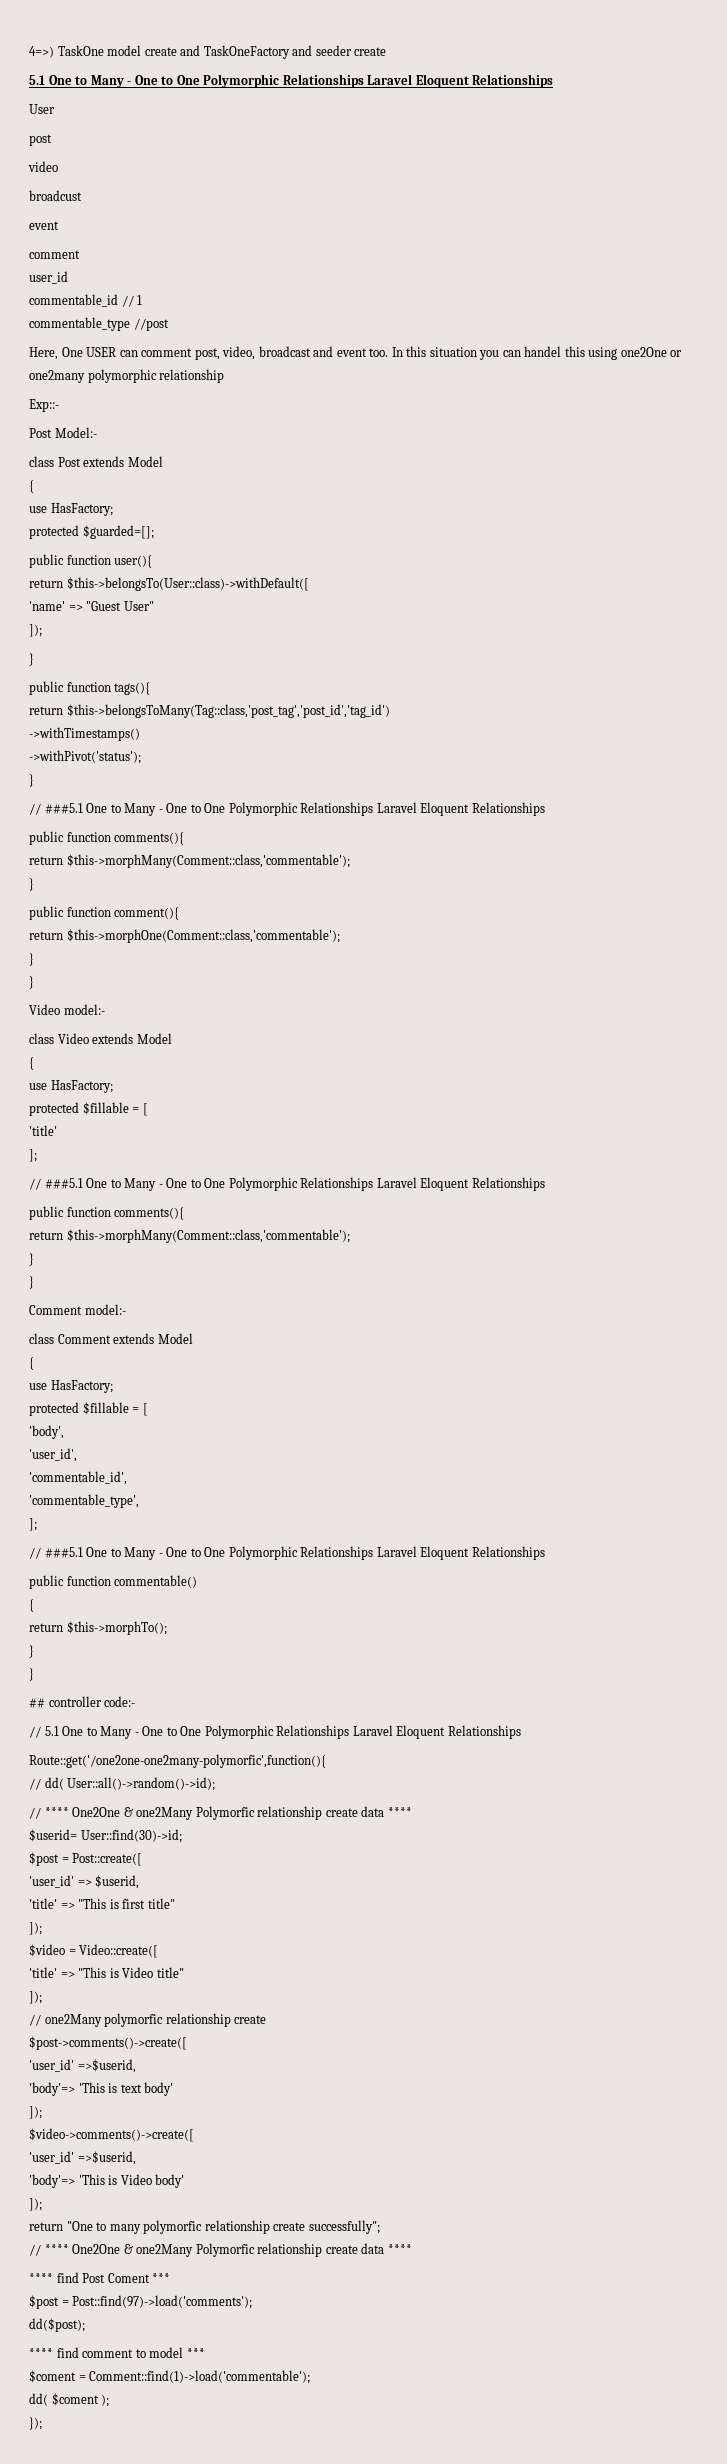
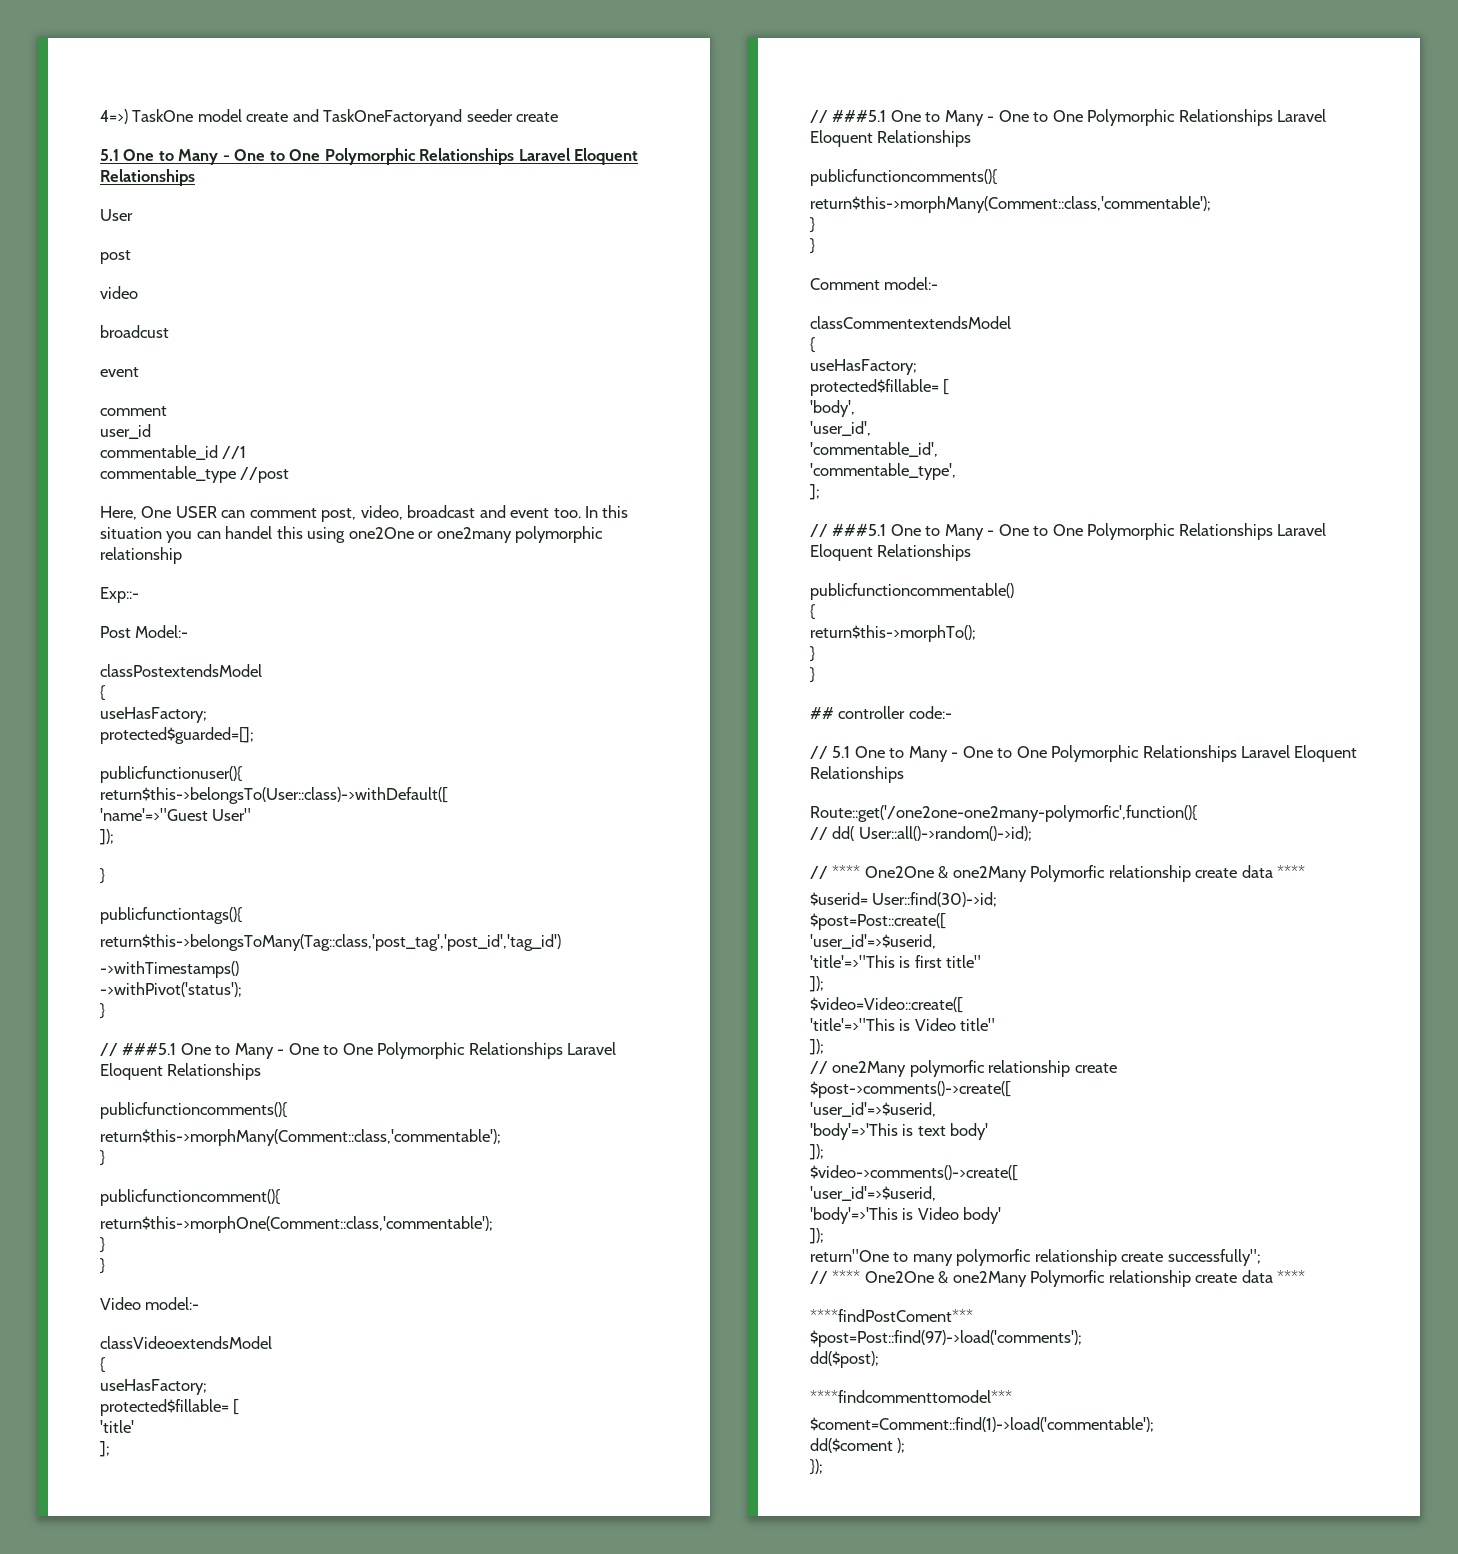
[203,45,313,59] TaskOneFactory and -> [323,109,463,126] TaskOneFactoryand
[121,295,143,307] // 1 -> [222,446,247,459] //1
[29,456,163,467] [29,480,34,493] [29,503,113,516] [29,525,154,539] [29,554,153,568] [29,577,309,591] [29,601,154,611] [29,624,42,637] [29,653,34,666] [29,681,151,695] [29,704,390,718] class Post extends Model // { // use HasFactory; // protected $guarded=[]; // public function user(){ // return $this->belongsTo(User::class)->withDefault([ // 'name' => "Guest User" // ]); // } // public function tags(){ // return $this->belongsToMany(Tag::class,'post_tag','post_id','tag_id') -> [100,664,262,677] [100,685,105,701] [100,707,207,723] [100,727,254,744] [100,766,242,783] [100,787,448,804] [100,808,252,821] [100,829,114,845] [100,868,105,884] [100,907,242,924] [100,934,561,951] classPostextendsModel // { // useHasFactory; // protected$guarded=[]; // publicfunctionuser(){ // return$this->belongsTo(User::class)->withDefault([ // 'name'=>"Guest User" // ]); // } // publicfunctiontags(){ // return$this->belongsToMany(Tag::class,'post_tag','post_id','tag_id')
[29,831,185,845] [29,854,350,868] [29,878,34,891] [29,906,180,920] [29,929,340,943] [29,953,34,966] [29,976,34,989] [29,1004,105,1015] [29,1033,172,1044] [29,1057,34,1070] [29,1080,113,1093] [29,1102,140,1116] public function comments(){ // return $this->morphMany(Comment::class,'commentable'); // } // public function comment(){ // return $this->morphOne(Comment::class,'commentable'); // } // } // Video model:- // class Video extends Model // { // use HasFactory; // protected $fillable = -> [100,1102,287,1119] [100,1129,501,1146] [100,1150,105,1166] [100,1189,280,1206] [100,1216,493,1233] [100,1237,105,1253] [100,1258,105,1274] [100,1297,200,1310] [100,1336,272,1349] [100,1357,105,1373] [100,1379,207,1395] [100,1399,229,1416] publicfunctioncomments(){ // return$this->morphMany(Comment::class,'commentable'); // } // publicfunctioncomment(){ // return$this->morphOne(Comment::class,'commentable'); // } // } // Video model:- // classVideoextendsModel // { // useHasFactory; // protected$fillable=
[29,1206,185,1220] [29,1229,350,1243] public function comments(){ // return $this->morphMany(Comment::class,'commentable'); -> [810,169,997,186] [810,196,1211,213] publicfunctioncomments(){ // return$this->morphMany(Comment::class,'commentable');
[29,1333,193,1344] [29,1357,34,1370] [29,1380,113,1393] [29,1402,140,1416] class Comment extends Model // { // use HasFactory; // protected $fillable = -> [810,316,1011,329] [810,337,815,353] [810,359,917,375] [810,379,939,396] classCommentextendsModel // { // useHasFactory; // protected$fillable=
[29,1575,198,1589] [29,1599,34,1612] [29,1621,167,1635] public function commentable() // { // return $this->morphTo(); -> [810,583,1014,600] [810,604,815,620] [810,625,976,642] publicfunctioncommentable() // { // return$this->morphTo();
[29,1852,143,1866] [29,1875,140,1889] [29,1898,175,1909] [29,1922,42,1935] [29,1944,159,1958] [29,1967,107,1978] $post = Post::create([ // 'user_id' => $userid, // 'title' => "This is first title" // ]); // $video = Video::create([ // 'title' => "This -> [810,913,946,930] [810,934,936,949] [810,955,982,968] [810,976,824,992] [810,997,963,1013] [810,1018,895,1031] $post=Post::create([ // 'user_id'=>$userid, // 'title'=>"This is first title" // ]); // $video=Video::create([ // 'title'=>"This
[29,2059,136,2073] [29,2082,105,2096] 'user_id' =>$userid, // 'body'=> 'This -> [810,1102,936,1117] [810,1123,898,1140] 'user_id'=>$userid, // 'body'=>'This
[29,2151,136,2165] [29,2174,105,2188] 'user_id' =>$userid, // 'body'=> 'This -> [810,1186,936,1201] [810,1207,898,1224] 'user_id'=>$userid, // 'body'=>'This
[29,2221,93,2231] return "One -> [810,1249,889,1262] return"One
[29,2272,171,2283] [29,2295,253,2309] [29,2318,85,2332] [29,2347,205,2358] [29,2370,311,2384] [29,2393,99,2406] **** find Post Coment *** // $post = Post::find(97)->load('comments'); // dd($post); // **** find comment to model *** // $coment = Comment::find(1)->load('commentable'); // dd( $coment -> [810,1309,973,1322] [810,1330,1082,1347] [810,1351,879,1368] [810,1390,1012,1403] [810,1417,1154,1432] [810,1438,893,1453] ****findPostComent*** // $post=Post::find(97)->load('comments'); // dd($post); // ****findcommenttomodel*** // $coment=Comment::find(1)->load('commentable'); // dd($coment

